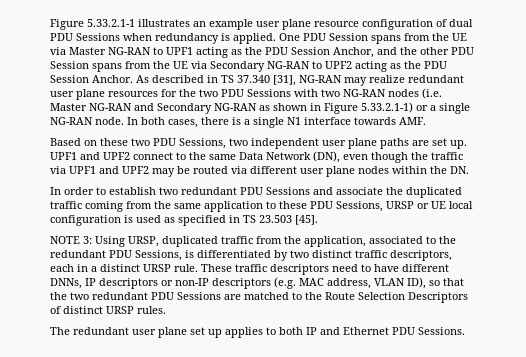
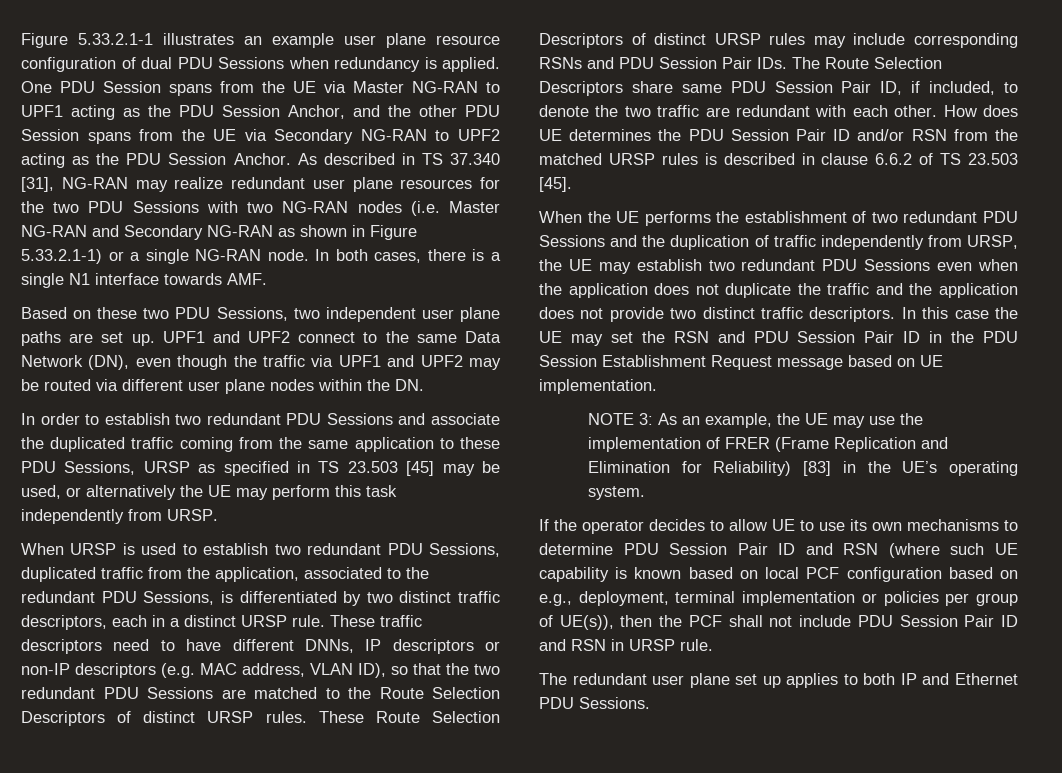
[417,201,473,209] [50,215,161,226] or UE local configuration is used -> (190, 467) none
[295,215,318,225] [50,236,159,247] [45]. // NOTE 3: Using URSP, -> [406,461,500,476] [21,485,397,500] [21,509,218,524] [21,543,501,557] [45] may be used, or alternatively the UE may perform this task independently from URSP. // When URSP is used to establish two redundant PDU Sessions,
(166, 310) none -> [318,711,501,723] [539,33,1018,48] [539,57,942,69] [539,81,1019,96] [539,105,1018,117] [539,129,1018,141] [539,153,1018,165] [539,177,572,192] [539,211,1018,226] [539,235,1018,250] [539,259,1019,274] [539,283,1018,298] [539,307,1018,322] [539,331,1018,346] [539,355,943,370] [539,379,657,394] [587,413,923,428] [587,437,948,452] [587,461,1018,476] [587,486,645,500] [539,519,1018,534] [539,543,1018,558] [539,567,1018,582] [539,591,1018,606] [539,615,1018,630] [539,639,713,651] These Route Selection Descriptors of distinct URSP rules may include corresponding RSNs and PDU Session Pair IDs. The Route Selection Descriptors share same PDU Session Pair ID, if included, to denote the two traffic are redundant with each other. How does UE determines the PDU Session Pair ID and/or RSN from the matched URSP rules is described in clause 6.6.2 of TS 23.503 [45]. // When the UE performs the establishment of two redundant PDU Sessions and the duplication of traffic independently from URSP, the UE may establish two redundant PDU Sessions even when the application does not duplicate the traffic and the application does not provide two distinct traffic descriptors. In this case the UE may set the RSN and PDU Session Pair ID in the PDU Session Establishment Request message based on UE implementation. // NOTE 3: As an example, the UE may use the implementation of FRER (Frame Replication and Elimination for Reliability) [83] in the UE’s operating system. // If the operator decides to allow UE to use its own mechanisms to determine PDU Session Pair ID and RSN (where such UE capability is known based on local PCF configuration based on e.g., deployment, terminal implementation or policies per group of UE(s)), then the PCF shall not include PDU Session Pair ID and RSN in URSP rule.

